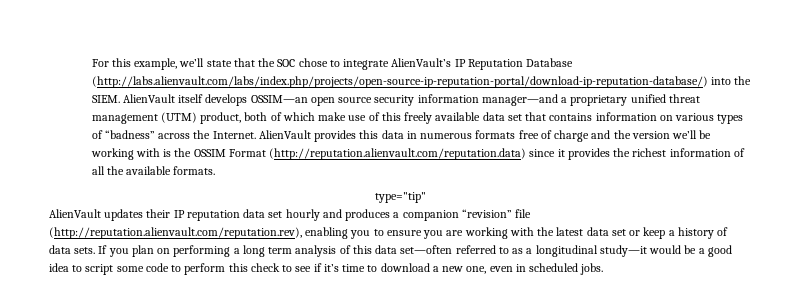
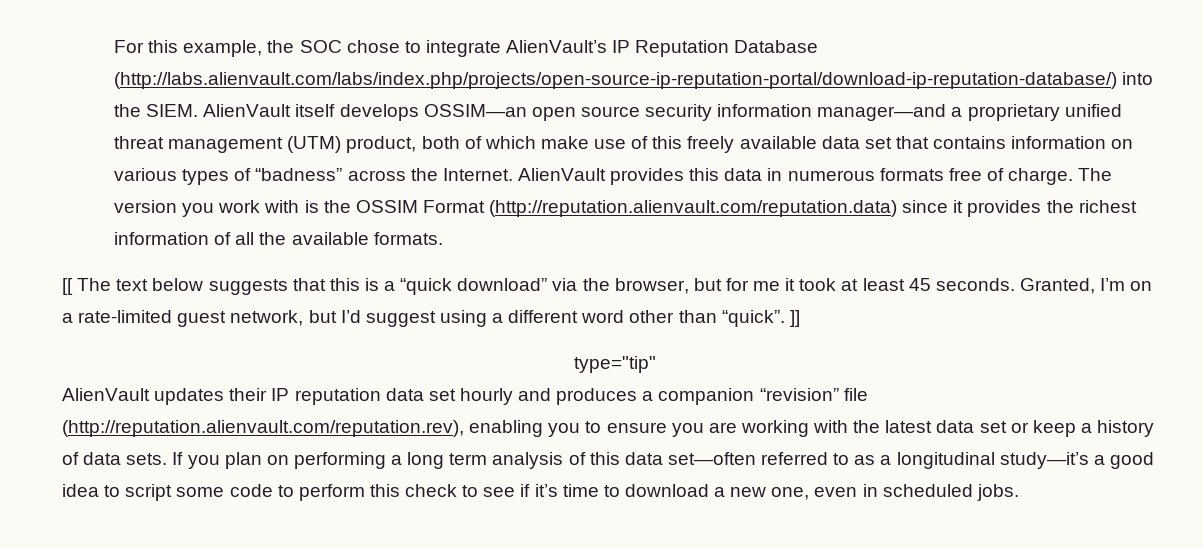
[179,58,255,67] we’ll state that -> (263, 48) none
[554,130,712,142] [90,148,134,160] charge and the version we’ll be working -> [1008,168,1113,185] [114,200,261,217] charge. The version you work
(216, 170) none -> [62,278,1153,295] [62,310,800,327] // [[ The text below suggests that this is a “quick download” via the browser, but for me it took at least 45 seconds. Granted, I’m on a rate-limited guest network, but I’d suggest using a different word other than “quick”. ]]
[599,245,697,257] study—it would be -> [999,452,1089,469] study—it’s

